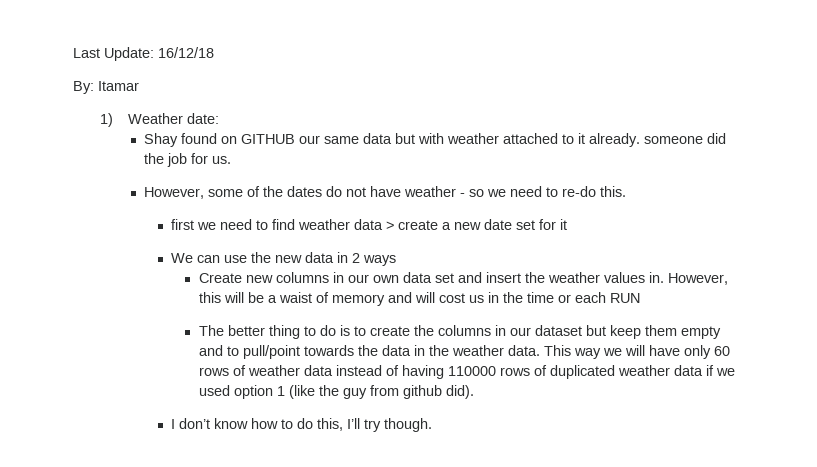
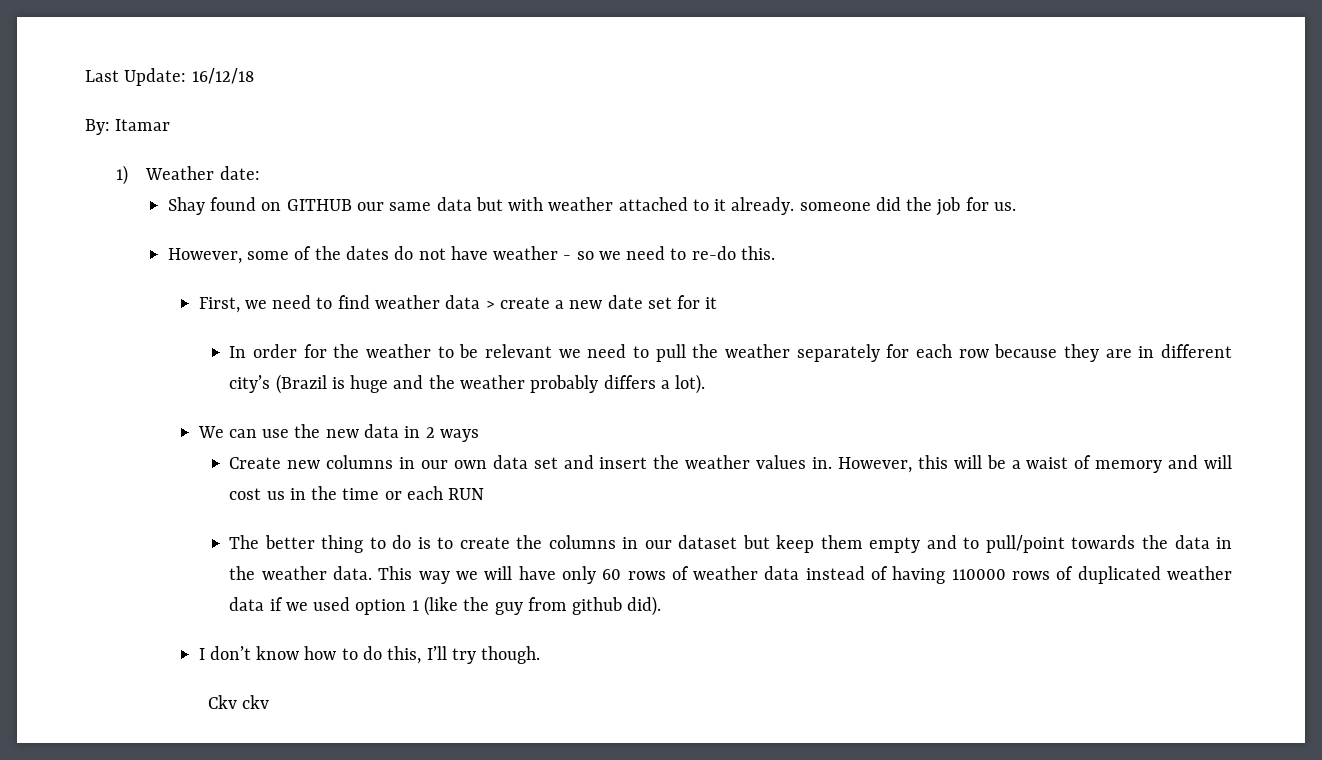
[171,219,195,230] first -> [198,297,240,313] First,
(568, 224) none -> [229,344,1233,362] [229,374,706,394] // In order for the weather to be relevant we need to pull the weather separately for each row because they are in different city’s (Brazil is huge and the weather probably differs a lot).
(433, 425) none -> [207,695,270,709] // Ckv ckv

